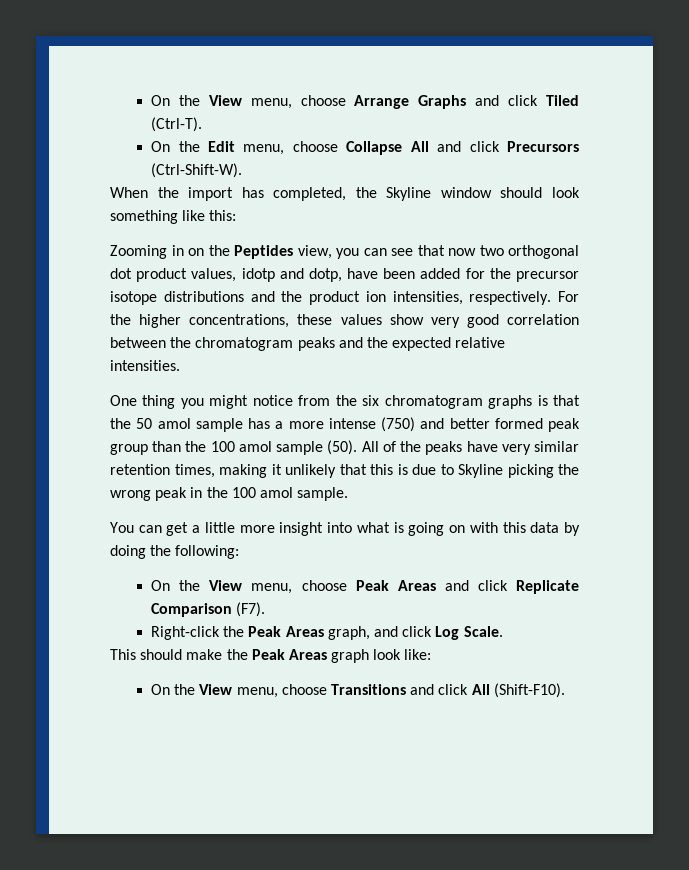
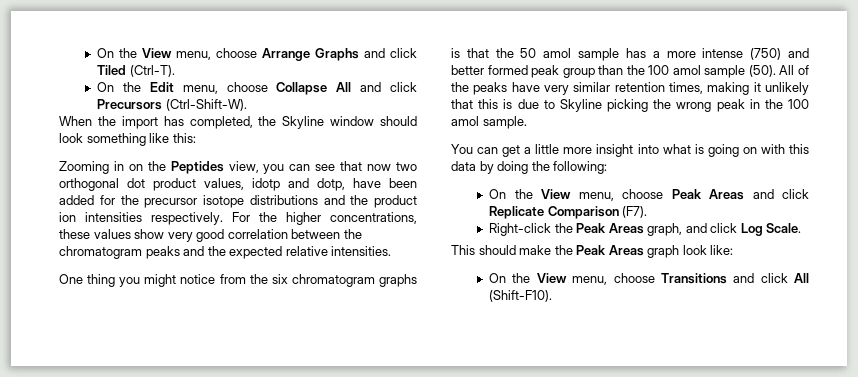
[392,291,463,305] intensities, -> [85,212,142,222] intensities

